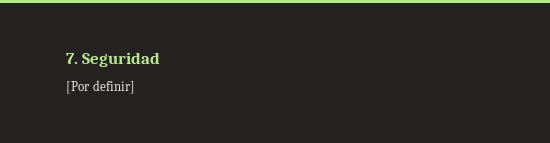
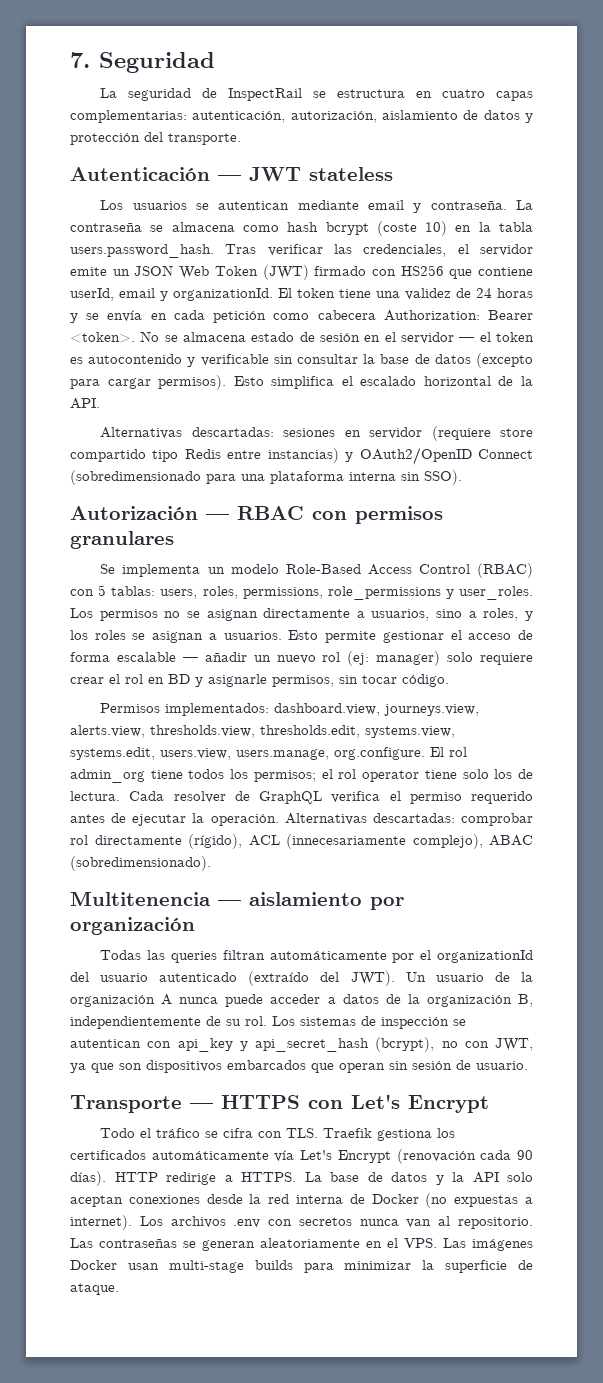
[66,80,135,94] [Por definir] -> [100,88,534,101] [70,110,533,123] [70,132,241,145] [70,167,393,181] [100,200,534,213] [70,221,533,236] [70,244,533,258] [70,265,533,280] [70,288,533,301] [70,310,533,323] [70,331,534,344] [70,353,533,368] [70,375,533,390] [70,398,100,409] [100,426,533,441] [70,447,533,465] [70,470,462,485] [70,506,443,524] [70,531,174,549] [100,563,533,578] [70,585,533,600] [70,608,533,621] [70,630,533,643] [70,651,533,666] [70,674,449,687] [100,703,480,716] [70,725,455,738] [70,747,467,760] [70,769,534,783] [70,791,533,804] [70,813,533,826] [70,834,533,849] [70,856,211,871] [70,891,404,910] [70,917,195,935] [100,950,533,963] [70,971,533,986] [70,994,534,1007] [70,1016,466,1029] [70,1037,533,1052] [70,1060,528,1073] [70,1094,489,1113] [100,1128,456,1141] [70,1149,533,1164] [70,1171,533,1186] [70,1193,534,1208] [70,1215,533,1230] [70,1238,533,1251] [70,1260,533,1273] [70,1283,119,1295] La seguridad de InspectRail se estructura en cuatro capas complementarias: autenticación, autorización, aislamiento de datos y protección del transporte. // Autenticación — JWT stateless // Los usuarios se autentican mediante email y contraseña. La contraseña se almacena como hash bcrypt (coste 10) en la tabla users.password_hash. Tras verificar las credenciales, el servidor emite un JSON Web Token (JWT) firmado con HS256 que contiene userId, email y organizationId. El token tiene una validez de 24 horas y se envía en cada petición como cabecera Authorization: Bearer <token>. No se almacena estado de sesión en el servidor — el token es autocontenido y verificable sin consultar la base de datos (excepto para cargar permisos). Esto simplifica el escalado horizontal de la API. // Alternativas descartadas: sesiones en servidor (requiere store compartido tipo Redis entre instancias) y OAuth2/OpenID Connect (sobredimensionado para una plataforma interna sin SSO). // Autorización — RBAC con permisos granulares // Se implementa un modelo Role-Based Access Control (RBAC) con 5 tablas: users, roles, permissions, role_permissions y user_roles. Los permisos no se asignan directamente a usuarios, sino a roles, y los roles se asignan a usuarios. Esto permite gestionar el acceso de forma escalable — añadir un nuevo rol (ej: manager) solo requiere crear el rol en BD y asignarle permisos, sin tocar código. // Permisos implementados: dashboard.view, journeys.view, alerts.view, thresholds.view, thresholds.edit, systems.view, systems.edit, users.view, users.manage, org.configure. El rol admin_org tiene todos los permisos; el rol operator tiene solo los de lectura. Cada resolver de GraphQL verifica el permiso requerido antes de ejecutar la operación. Alternativas descartadas: comprobar rol directamente (rígido), ACL (innecesariamente complejo), ABAC (sobredimensionado). // Multitenencia — aislamiento por organización // Todas las queries filtran automáticamente por el organizationId del usuario autenticado (extraído del JWT). Un usuario de la organización A nunca puede acceder a datos de la organización B, independientemente de su rol. Los sistemas de inspección se autentican con api_key y api_secret_hash (bcrypt), no con JWT, ya que son dispositivos embarcados que operan sin sesión de usuario. // Transporte — HTTPS con Let's Encrypt // Todo el tráfico se cifra con TLS. Traefik gestiona los certificados automáticamente vía Let's Encrypt (renovación cada 90 días). HTTP redirige a HTTPS. La base de datos y la API solo aceptan conexiones desde la red interna de Docker (no expuestas a internet). Los archivos .env con secretos nunca van al repositorio. Las contraseñas se generan aleatoriamente en el VPS. Las imágenes Docker usan multi-stage builds para minimizar la superficie de ataque.

